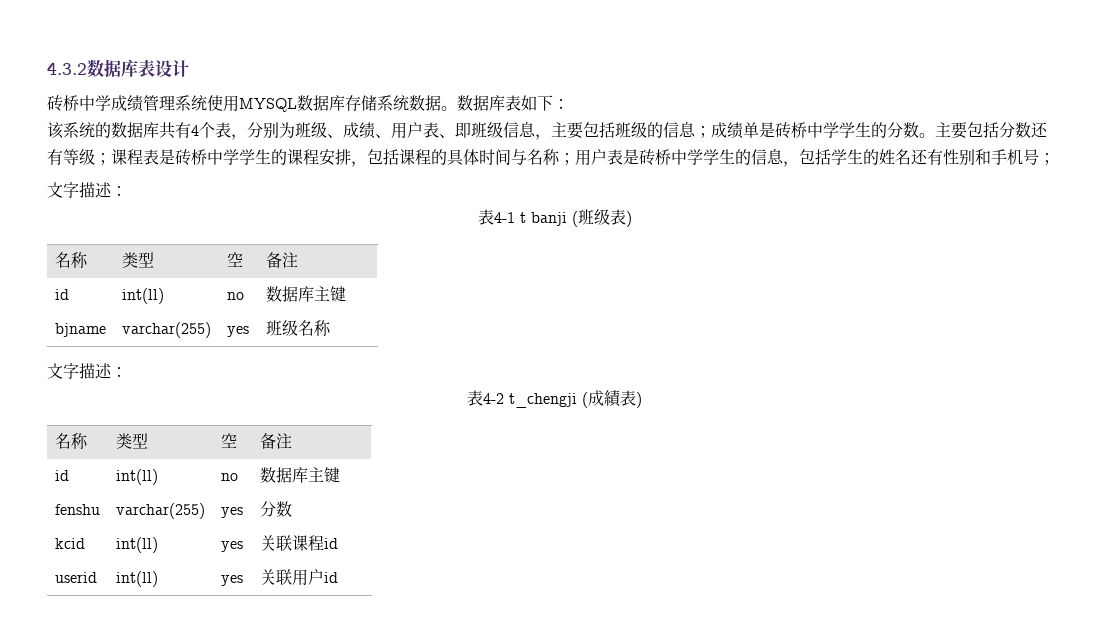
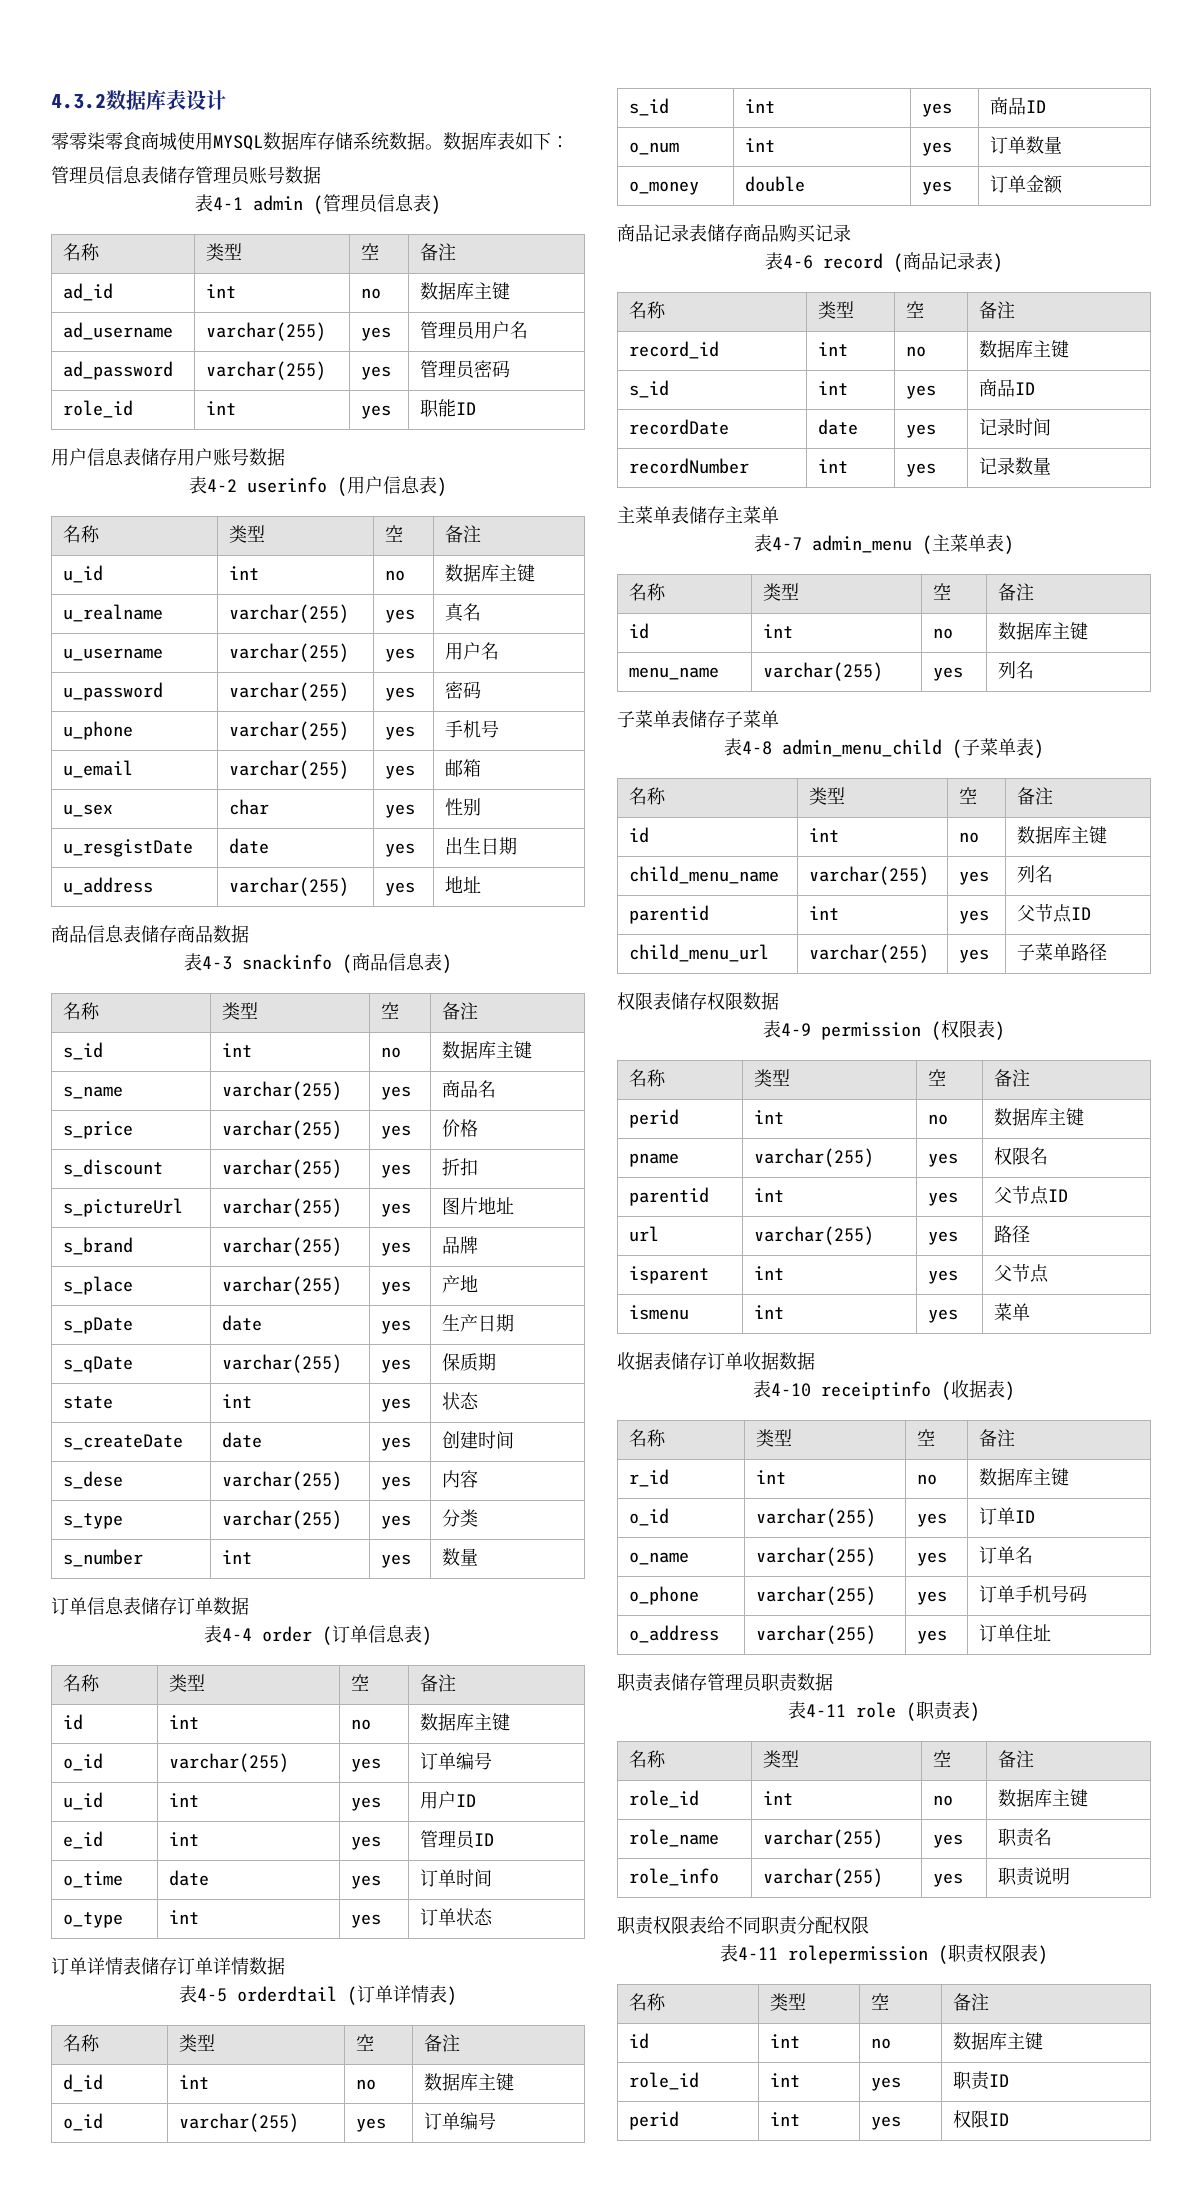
[47,95,207,112] 砖桥中学成绩管理系统 -> [51,132,177,151] 零零柒零食商城
[47,122,1048,140] [47,149,1055,167] [47,182,127,198] [477,209,632,227] [54,252,88,268] [121,252,154,268] [226,252,243,267] [265,252,298,268] [54,289,69,300] [121,288,164,304] [226,292,244,300] [265,286,346,302] [54,323,106,337] [121,322,211,338] [226,326,249,337] [265,320,331,336] [47,363,127,379] [467,390,642,408] [54,433,88,449] [115,433,148,449] [220,433,237,448] [259,433,292,449] [54,470,69,481] [115,469,158,485] [220,473,238,481] [259,467,340,483] [54,504,100,515] [115,503,205,519] [220,507,243,518] [259,501,292,517] [54,538,85,549] [115,537,158,553] [220,541,243,552] [259,535,338,551] [54,572,97,583] [115,571,158,587] [220,575,243,586] [259,569,338,586] 该系统的数据库共有4个表，分别为班级、成绩、用户表、即班级信息，主要包括班级的信息；成绩单是砖桥中学学生的分数。主要包括分数还有等级；课程表是砖桥中学学生的课程安排，包括课程的具体时间与名称；用户表是砖桥中学学生的信息，包括学生的姓名还有性别和手机号； // 文字描述： // 表4-1 t banji (班级表) // 名称 | 类型 | 空 | 备注 // id | int(ll) | no | 数据库主键 // bjname | varchar(255) | yes | 班级名称 // 文字描述： // 表4-2 t_chengji (成績表) // 名称 | 类型 | 空 | 备注 // id | int(ll) | no | 数据库主键 // fenshu | varchar(255) | yes | 分数 // kcid | int(ll) | yes | 关联课程id // userid | int(ll) | yes | 关联用户id -> [51,166,321,185] [195,194,441,214] [63,243,101,261] [206,243,243,261] [361,243,380,260] [420,243,457,261] [63,283,114,301] [206,284,237,298] [361,288,382,299] [420,282,511,300] [63,322,174,340] [206,322,327,341] [361,327,392,341] [420,321,529,340] [63,361,174,380] [206,361,327,380] [361,366,392,380] [420,360,511,379] [63,400,134,418] [206,401,237,415] [361,405,392,419] [420,399,477,418] [51,448,285,466] [189,476,447,496] [63,525,101,543] [229,525,266,543] [385,525,404,542] [445,525,482,543] [63,565,104,583] [229,566,260,580] [385,570,406,581] [445,564,536,582] [63,604,164,622] [229,604,350,623] [385,609,416,623] [445,603,482,622] [63,648,164,661] [229,643,350,662] [385,648,416,662] [445,642,500,660] [63,682,164,701] [229,682,350,701] [385,687,416,701] [445,681,482,699] [63,721,134,740] [229,721,350,740] [385,726,416,740] [445,720,500,738] [63,760,134,778] [229,760,350,779] [385,765,416,779] [445,759,482,777] [63,804,114,817] [229,799,270,815] [385,804,416,818] [445,798,482,816] [63,839,194,857] [229,838,270,854] [385,843,416,857] [445,837,518,855] [63,877,154,895] [229,877,350,896] [385,882,416,896] [445,876,482,893] [51,925,249,943] [184,953,452,973] [63,1002,101,1020] [222,1002,259,1020] [381,1002,400,1019] [442,1002,479,1020] [63,1042,104,1060] [222,1043,253,1057] [381,1047,402,1058] [442,1041,533,1059] [63,1086,124,1099] [222,1081,343,1100] [381,1086,412,1100] [442,1080,497,1098] [63,1121,134,1139] [222,1120,343,1139] [381,1125,412,1139] [442,1119,479,1137] [63,1159,164,1177] [222,1159,343,1178] [381,1164,412,1178] [442,1158,479,1176] [63,1198,184,1217] [222,1198,343,1217] [381,1203,412,1217] [442,1197,515,1215] [63,1237,134,1255] [222,1237,343,1256] [381,1242,412,1256] [442,1236,479,1254] [63,1276,134,1295] [222,1276,343,1295] [381,1281,412,1295] [442,1275,479,1293] [63,1317,134,1334] [222,1315,263,1331] [381,1320,412,1334] [442,1314,515,1332] [63,1356,134,1373] [222,1354,343,1373] [381,1359,412,1373] [442,1353,497,1372] [63,1396,114,1409] [222,1394,253,1408] [381,1398,412,1412] [442,1392,480,1410] [63,1434,184,1450] [222,1432,263,1448] [381,1437,412,1451] [442,1431,515,1449] [63,1471,124,1489] [222,1471,343,1490] [381,1476,412,1490] [442,1470,479,1488] [63,1513,124,1529] [222,1510,343,1529] [381,1515,412,1529] [442,1509,479,1527] [63,1549,144,1567] [222,1550,253,1564] [381,1554,412,1568] [442,1548,479,1566] [51,1597,249,1615] [204,1625,432,1645] [63,1674,101,1692] [169,1674,206,1692] [351,1674,370,1691] [420,1674,457,1692] [63,1714,84,1730] [169,1715,200,1729] [351,1719,372,1730] [420,1713,511,1731] [63,1753,104,1771] [169,1753,290,1772] [351,1758,382,1772] [420,1752,493,1770] [63,1792,104,1810] [169,1793,200,1807] [351,1797,382,1811] [420,1791,477,1809] [63,1831,104,1849] [169,1832,200,1846] [351,1836,382,1850] [420,1830,495,1849] [63,1871,124,1888] [169,1870,210,1886] [351,1875,382,1889] [420,1869,493,1887] [63,1912,124,1928] [169,1910,200,1924] [351,1914,382,1928] [420,1908,494,1926] [51,1957,285,1975] [179,1985,457,2005] [63,2034,101,2052] [179,2034,216,2052] [356,2034,375,2051] [424,2034,461,2052] [63,2074,104,2092] [179,2075,210,2089] [356,2079,377,2090] [424,2073,515,2091] [63,2113,104,2131] [179,2113,300,2132] [356,2118,387,2132] [424,2112,497,2130] [629,98,670,116] [745,99,776,113] [922,103,953,117] [990,97,1047,115] [629,142,680,155] [745,138,776,152] [922,142,953,156] [990,136,1063,154] [629,181,700,195] [745,176,806,192] [922,181,953,195] [990,175,1064,194] [617,224,851,243] [765,252,1003,272] [629,301,667,319] [818,301,855,319] [906,301,925,318] [979,301,1016,319] [629,341,720,359] [818,342,849,356] [906,346,927,357] [979,340,1070,358] [629,380,670,398] [818,381,849,395] [906,385,937,399] [979,379,1036,397] [629,419,730,435] [818,419,859,435] [906,424,937,438] [979,418,1052,436] [629,458,750,474] [818,459,849,473] [906,463,937,477] [979,457,1052,475] [617,506,779,524] [754,534,1014,554] [629,583,667,601] [763,583,800,601] [933,583,952,600] [998,583,1035,601] [629,623,650,639] [763,624,794,638] [933,628,954,639] [998,622,1089,640] [629,667,720,680] [763,662,884,681] [933,667,964,681] [998,661,1035,679] [617,710,779,728] [724,738,1044,758] [629,787,667,805] [809,787,846,805] [959,787,978,804] [1017,787,1054,805] [629,827,650,843] [809,828,840,842] [959,832,980,843] [1017,826,1108,844] [629,866,780,884] [809,866,930,885] [959,871,990,885] [1017,865,1054,883] [629,905,710,924] [809,906,840,920] [959,910,990,924] [1017,904,1092,923] [629,944,770,962] [809,944,930,963] [959,949,990,963] [1017,943,1108,961] [617,992,779,1010] [763,1020,1005,1040] [629,1069,667,1087] [754,1069,791,1087] [928,1069,947,1086] [994,1069,1031,1087] [629,1109,680,1128] [754,1110,785,1124] [928,1114,949,1125] [994,1108,1085,1126] [629,1153,680,1167] [754,1148,875,1167] [928,1153,959,1167] [994,1147,1049,1165] [629,1187,710,1206] [754,1188,785,1202] [928,1192,959,1206] [994,1186,1069,1205] [629,1226,660,1242] [754,1226,875,1245] [928,1231,959,1245] [994,1225,1031,1243] [629,1266,710,1284] [754,1266,785,1280] [928,1270,959,1284] [994,1264,1050,1283] [629,1305,690,1320] [754,1305,785,1319] [928,1309,959,1323] [994,1303,1031,1321] [617,1352,815,1370] [753,1380,1015,1400] [629,1429,667,1447] [756,1429,793,1447] [917,1429,936,1446] [979,1429,1016,1447] [629,1469,670,1487] [756,1470,787,1484] [917,1474,938,1485] [979,1468,1070,1486] [629,1508,670,1526] [756,1508,877,1527] [917,1513,948,1527] [979,1507,1036,1525] [629,1552,690,1565] [756,1547,877,1566] [917,1552,948,1566] [979,1546,1034,1564] [629,1586,700,1605] [756,1586,877,1605] [917,1591,948,1605] [979,1585,1088,1603] [629,1625,720,1643] [756,1625,877,1644] [917,1630,948,1644] [979,1624,1052,1642] [617,1673,833,1692] [788,1701,980,1721] [629,1750,667,1768] [763,1750,800,1768] [933,1750,952,1767] [998,1750,1035,1768] [629,1790,700,1808] [763,1791,794,1805] [933,1795,954,1806] [998,1789,1089,1807] [629,1829,720,1847] [763,1829,884,1848] [933,1834,964,1848] [998,1828,1053,1847] [629,1868,720,1886] [763,1868,884,1887] [933,1873,964,1887] [998,1867,1071,1886] [617,1916,869,1935] [720,1944,1048,1964] [629,1993,667,2011] [770,1993,807,2011] [871,1993,890,2010] [953,1993,990,2011] [629,2033,650,2049] [770,2034,801,2048] [871,2038,892,2049] [953,2032,1044,2050] [629,2072,700,2090] [770,2073,801,2087] [871,2077,902,2091] [953,2071,1010,2090] [629,2111,680,2130] [770,2112,801,2126] [871,2116,902,2130] [953,2110,1010,2128] 管理员信息表储存管理员账号数据 // 表4-1 admin (管理员信息表) // 名称 | 类型 | 空 | 备注 // ad_id | int | no | 数据库主键 // ad_username | varchar(255) | yes | 管理员用户名 // ad_password | varchar(255) | yes | 管理员密码 // role_id | int | yes | 职能ID // 用户信息表储存用户账号数据 // 表4-2 userinfo (用户信息表) // 名称 | 类型 | 空 | 备注 // u_id | int | no | 数据库主键 // u_realname | varchar(255) | yes | 真名 // u_username | varchar(255) | yes | 用户名 // u_password | varchar(255) | yes | 密码 // u_phone | varchar(255) | yes | 手机号 // u_email | varchar(255) | yes | 邮箱 // u_sex | char | yes | 性别 // u_resgistDate | date | yes | 出生日期 // u_address | varchar(255) | yes | 地址 // 商品信息表储存商品数据 // 表4-3 snackinfo (商品信息表) // 名称 | 类型 | 空 | 备注 // s_id | int | no | 数据库主键 // s_name | varchar(255) | yes | 商品名 // s_price | varchar(255) | yes | 价格 // s_discount | varchar(255) | yes | 折扣 // s_pictureUrl | varchar(255) | yes | 图片地址 // s_brand | varchar(255) | yes | 品牌 // s_place | varchar(255) | yes | 产地 // s_pDate | date | yes | 生产日期 // s_qDate | varchar(255) | yes | 保质期 // state | int | yes | 状态 // s_createDate | date | yes | 创建时间 // s_dese | varchar(255) | yes | 内容 // s_type | varchar(255) | yes | 分类 // s_number | int | yes | 数量 // 订单信息表储存订单数据 // 表4-4 order (订单信息表) // 名称 | 类型 | 空 | 备注 // id | int | no | 数据库主键 // o_id | varchar(255) | yes | 订单编号 // u_id | int | yes | 用户ID // e_id | int | yes | 管理员ID // o_time | date | yes | 订单时间 // o_type | int | yes | 订单状态 // 订单详情表储存订单详情数据 // 表4-5 orderdtail (订单详情表) // 名称 | 类型 | 空 | 备注 // d_id | int | no | 数据库主键 // o_id | varchar(255) | yes | 订单编号 // s_id | int | yes | 商品ID // o_num | int | yes | 订单数量 // o_money | double | yes | 订单金额 // 商品记录表储存商品购买记录 // 表4-6 record (商品记录表) // 名称 | 类型 | 空 | 备注 // record_id | int | no | 数据库主键 // s_id | int | yes | 商品ID // recordDate | date | yes | 记录时间 // recordNumber | int | yes | 记录数量 // 主菜单表储存主菜单 // 表4-7 admin_menu (主菜单表) // 名称 | 类型 | 空 | 备注 // id | int | no | 数据库主键 // menu_name | varchar(255) | yes | 列名 // 子菜单表储存子菜单 // 表4-8 admin_menu_child (子菜单表) // 名称 | 类型 | 空 | 备注 // id | int | no | 数据库主键 // child_menu_name | varchar(255) | yes | 列名 // parentid | int | yes | 父节点ID // child_menu_url | varchar(255) | yes | 子菜单路径 // 权限表储存权限数据 // 表4-9 permission (权限表) // 名称 | 类型 | 空 | 备注 // perid | int | no | 数据库主键 // pname | varchar(255) | yes | 权限名 // parentid | int | yes | 父节点ID // url | varchar(255) | yes | 路径 // isparent | int | yes | 父节点 // ismenu | int | yes | 菜单 // 收据表储存订单收据数据 // 表4-10 receiptinfo (收据表) // 名称 | 类型 | 空 | 备注 // r_id | int | no | 数据库主键 // o_id | varchar(255) | yes | 订单ID // o_name | varchar(255) | yes | 订单名 // o_phone | varchar(255) | yes | 订单手机号码 // o_address | varchar(255) | yes | 订单住址 // 职责表储存管理员职责数据 // 表4-11 role (职责表) // 名称 | 类型 | 空 | 备注 // role_id | int | no | 数据库主键 // role_name | varchar(255) | yes | 职责名 // role_info | varchar(255) | yes | 职责说明 // 职责权限表给不同职责分配权限 // 表4-11 rolepermission (职责权限表) // 名称 | 类型 | 空 | 备注 // id | int | no | 数据库主键 // role_id | int | yes | 职责ID // perid | int | yes | 权限ID

